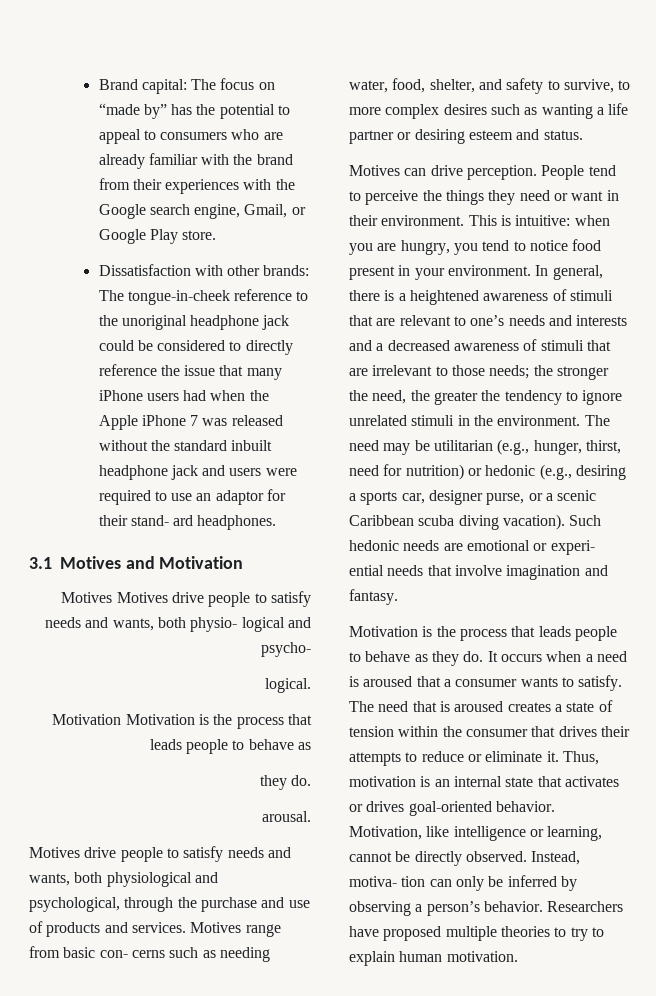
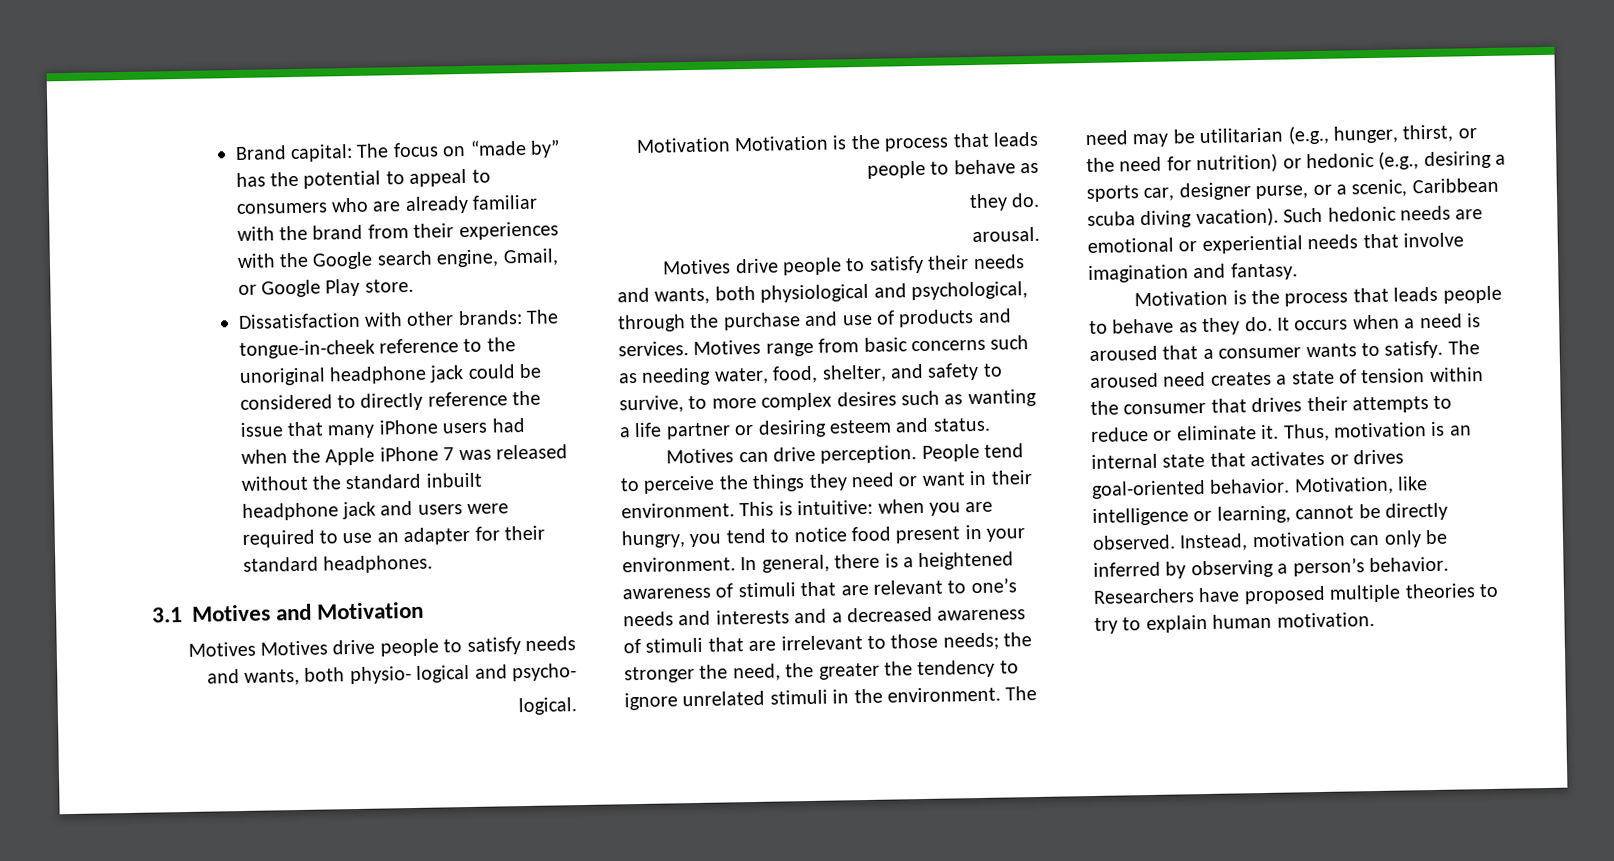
[215,490,264,505] adaptor -> [403,526,471,546] adapter
[130,515,194,526] stand- ard -> [242,556,319,572] standard
(224, 854) none -> [927,255,970,270] their
[99,950,165,958] con- cerns -> [911,339,986,352] concerns
(621, 447) none -> [1457,128,1477,139] [1086,157,1115,173] or the
[557,490,597,501] scenic -> [1351,179,1408,198] scenic,
[550,540,595,555] [349,565,384,576] experi- ential -> [1201,235,1303,255] experiential
[378,701,504,712] need that is aroused -> [1090,371,1207,388] aroused need
[349,876,426,887] motiva- tion -> [1251,531,1346,548] motivation

